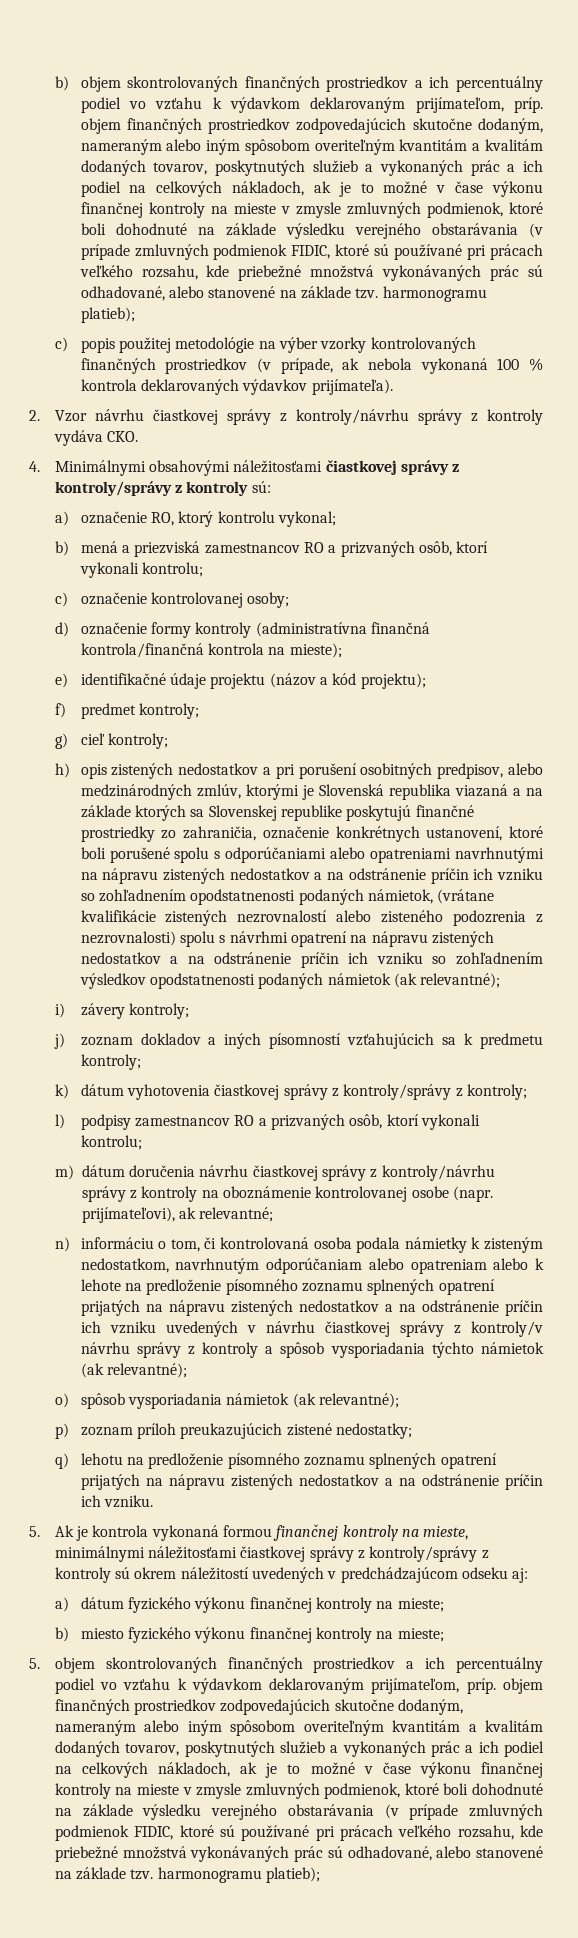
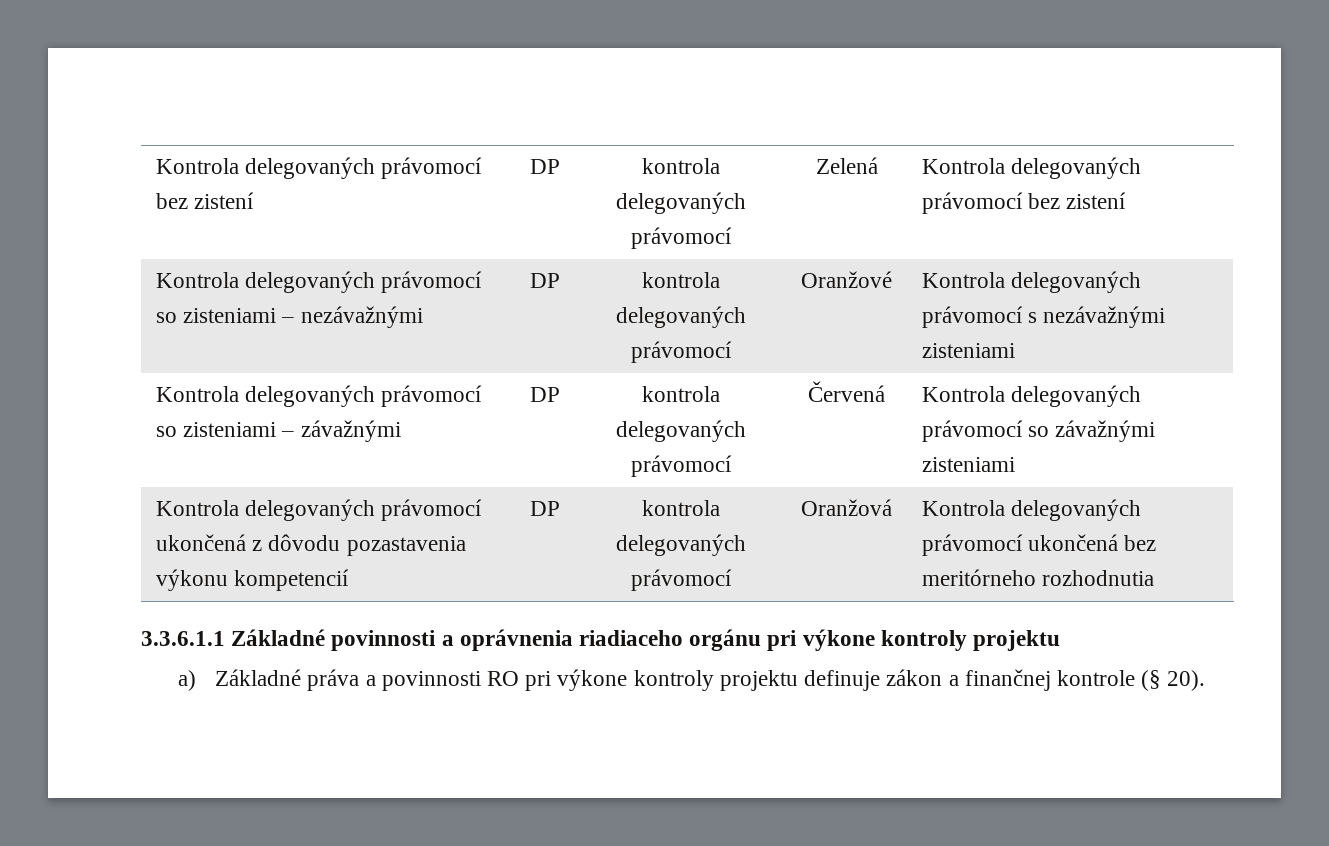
[54,76,543,92] [80,97,543,113] [80,118,544,134] [80,139,543,155] [80,160,543,176] [80,181,543,197] [80,202,543,218] [80,223,543,239] [80,244,543,260] [79,265,543,281] [80,286,487,302] [80,307,135,323] [54,337,476,353] [80,358,543,374] [80,379,393,395] [29,409,544,425] [53,430,139,446] [29,460,460,476] [54,481,271,496] [54,511,336,527] [54,541,489,557] [79,562,203,578] [54,592,290,608] [54,622,430,638] [80,643,342,658] [54,673,426,689] [54,703,199,719] [54,733,168,749] [54,763,543,779] [80,784,543,800] [80,805,474,821] [80,826,543,842] [80,847,545,863] [80,868,544,884] [80,889,495,905] [80,910,544,926] [80,931,494,947] [80,952,543,968] [79,973,501,989] [54,1003,189,1019] [53,1033,543,1049] [80,1054,141,1070] [54,1084,527,1100] [54,1114,480,1130] [80,1135,142,1150] [54,1165,495,1181] [81,1186,494,1202] [81,1207,274,1223] [54,1237,543,1253] [80,1258,544,1274] [80,1279,495,1295] [80,1300,543,1316] [80,1321,543,1337] [80,1342,544,1358] [80,1363,187,1378] [54,1393,399,1409] [54,1423,412,1439] [54,1453,497,1469] [80,1474,543,1490] [80,1495,153,1508] [29,1524,469,1541] [54,1546,489,1562] [54,1567,529,1583] [54,1597,444,1613] [54,1627,444,1643] [29,1657,544,1673] [54,1678,543,1694] [54,1699,464,1715] [54,1720,543,1736] [54,1741,544,1757] [54,1762,544,1778] [54,1783,543,1799] [54,1804,543,1820] [54,1825,543,1841] [54,1846,544,1862] [54,1867,321,1883] b) objem skontrolovaných finančných prostriedkov a ich percentuálny podiel vo vzťahu k výdavkom deklarovaným prijímateľom, príp. objem finančných prostriedkov zodpovedajúcich skutočne dodaným, nameraným alebo iným spôsobom overiteľným kvantitám a kvalitám dodaných tovarov, poskytnutých služieb a vykonaných prác a ich podiel na celkových nákladoch, ak je to možné v čase výkonu finančnej kontroly na mieste v zmysle zmluvných podmienok, ktoré boli dohodnuté na základe výsledku verejného obstarávania (v prípade zmluvných podmienok FIDIC, ktoré sú používané pri prácach veľkého rozsahu, kde priebežné množstvá vykonávaných prác sú odhadované, alebo stanovené na základe tzv. harmonogramu platieb); // c) popis použitej metodológie na výber vzorky kontrolovaných finančných prostriedkov (v prípade, ak nebola vykonaná 100 % kontrola deklarovaných výdavkov prijímateľa). // 2. Vzor návrhu čiastkovej správy z kontroly/návrhu správy z kontroly vydáva CKO. // 4. Minimálnymi obsahovými náležitosťami čiastkovej správy z kontroly/správy z kontroly sú: // a) označenie RO, ktorý kontrolu vykonal; // b) mená a priezviská zamestnancov RO a prizvaných osôb, ktorí vykonali kontrolu; // c) označenie kontrolovanej osoby; // d) označenie formy kontroly (administratívna finančná kontrola/finančná kontrola na mieste); // e) identifikačné údaje projektu (názov a kód projektu); // f) predmet kontroly; // g) cieľ kontroly; // h) opis zistených nedostatkov a pri porušení osobitných predpisov, alebo medzinárodných zmlúv, ktorými je Slovenská republika viazaná a na základe ktorých sa Slovenskej republike poskytujú finančné prostriedky zo zahraničia, označenie konkrétnych ustanovení, ktoré boli porušené spolu s odporúčaniami alebo opatreniami navrhnutými na nápravu zistených nedostatkov a na odstránenie príčin ich vzniku so zohľadnením opodstatnenosti podaných námietok, (vrátane kvalifikácie zistených nezrovnalostí alebo zisteného podozrenia z nezrovnalosti) spolu s návrhmi opatrení na nápravu zistených nedostatkov a na odstránenie príčin ich vzniku so zohľadnením výsledkov opodstatnenosti podaných námietok (ak relevantné); // i) závery kontroly; // j) zoznam dokladov a iných písomností vzťahujúcich sa k predmetu kontroly; // k) dátum vyhotovenia čiastkovej správy z kontroly/správy z kontroly; // l) podpisy zamestnancov RO a prizvaných osôb, ktorí vykonali kontrolu; // m) dátum doručenia návrhu čiastkovej správy z kontroly/návrhu správy z kontroly na oboznámenie kontrolovanej osobe (napr. prijímateľovi), ak relevantné; // n) informáciu o tom, či kontrolovaná osoba podala námietky k zisteným nedostatkom, navrhnutým odporúčaniam alebo opatreniam alebo k lehote na predloženie písomného zoznamu splnených opatrení prijatých na nápravu zistených nedostatkov a na odstránenie príčin ich vzniku uvedených v návrhu čiastkovej správy z kontroly/v návrhu správy z kontroly a spôsob vysporiadania týchto námietok (ak relevantné); // o) spôsob vysporiadania námietok (ak relevantné); // p) zoznam príloh preukazujúcich zistené nedostatky; // q) lehotu na predloženie písomného zoznamu splnených opatrení prijatých na nápravu zistených nedostatkov a na odstránenie príčin ich vzniku. // 5. Ak je kontrola vykonaná formou finančnej kontroly na mieste, minimálnymi náležitosťami čiastkovej správy z kontroly/správy z kontroly sú okrem náležitostí uvedených v predchádzajúcom odseku aj: // a) dátum fyzického výkonu finančnej kontroly na mieste; // b) miesto fyzického výkonu finančnej kontroly na mieste; // 5. objem skontrolovaných finančných prostriedkov a ich percentuálny podiel vo vzťahu k výdavkom deklarovaným prijímateľom, príp. objem finančných prostriedkov zodpovedajúcich skutočne dodaným, nameraným alebo iným spôsobom overiteľným kvantitám a kvalitám dodaných tovarov, poskytnutých služieb a vykonaných prác a ich podiel na celkových nákladoch, ak je to možné v čase výkonu finančnej kontroly na mieste v zmysle zmluvných podmienok, ktoré boli dohodnuté na základe výsledku verejného obstarávania (v prípade zmluvných podmienok FIDIC, ktoré sú používané pri prácach veľkého rozsahu, kde priebežné množstvá vykonávaných prác sú odhadované, alebo stanovené na základe tzv. harmonogramu platieb); -> [155,157,483,179] [155,192,255,209] [530,159,560,174] [641,158,720,174] [615,192,746,214] [630,227,732,249] [815,157,878,174] [921,157,1142,179] [921,192,1127,214] [155,271,483,293] [155,306,423,328] [530,273,560,288] [641,272,720,288] [615,306,746,328] [630,341,732,363] [801,271,892,288] [921,271,1142,293] [921,306,1166,328] [921,343,1015,358] [155,385,483,407] [155,420,401,442] [530,387,560,402] [641,386,720,402] [615,420,746,442] [630,455,732,477] [808,381,885,402] [921,385,1142,407] [921,420,1156,442] [921,457,1015,472] [155,499,483,521] [155,534,466,556] [155,569,350,591] [530,501,560,516] [641,500,720,516] [615,534,746,556] [630,569,732,591] [801,499,892,516] [921,499,1142,521] [921,534,1157,556] [921,569,1155,586] [141,629,1061,651] [178,669,1206,691] Kontrola delegovaných právomocí bez zistení | DP | kontrola delegovaných právomocí | Zelená | Kontrola delegovaných právomocí bez zistení // Kontrola delegovaných právomocí so zisteniami – nezávažnými | DP | kontrola delegovaných právomocí | Oranžové | Kontrola delegovaných právomocí s nezávažnými zisteniami // Kontrola delegovaných právomocí so zisteniami – závažnými | DP | kontrola delegovaných právomocí | Červená | Kontrola delegovaných právomocí so závažnými zisteniami // Kontrola delegovaných právomocí ukončená z dôvodu pozastavenia výkonu kompetencií | DP | kontrola delegovaných právomocí | Oranžová | Kontrola delegovaných právomocí ukončená bez meritórneho rozhodnutia // 3.3.6.1.1 Základné povinnosti a oprávnenia riadiaceho orgánu pri výkone kontroly projektu // a) Základné práva a povinnosti RO pri výkone kontroly projektu definuje zákon a finančnej kontrole (§ 20).

